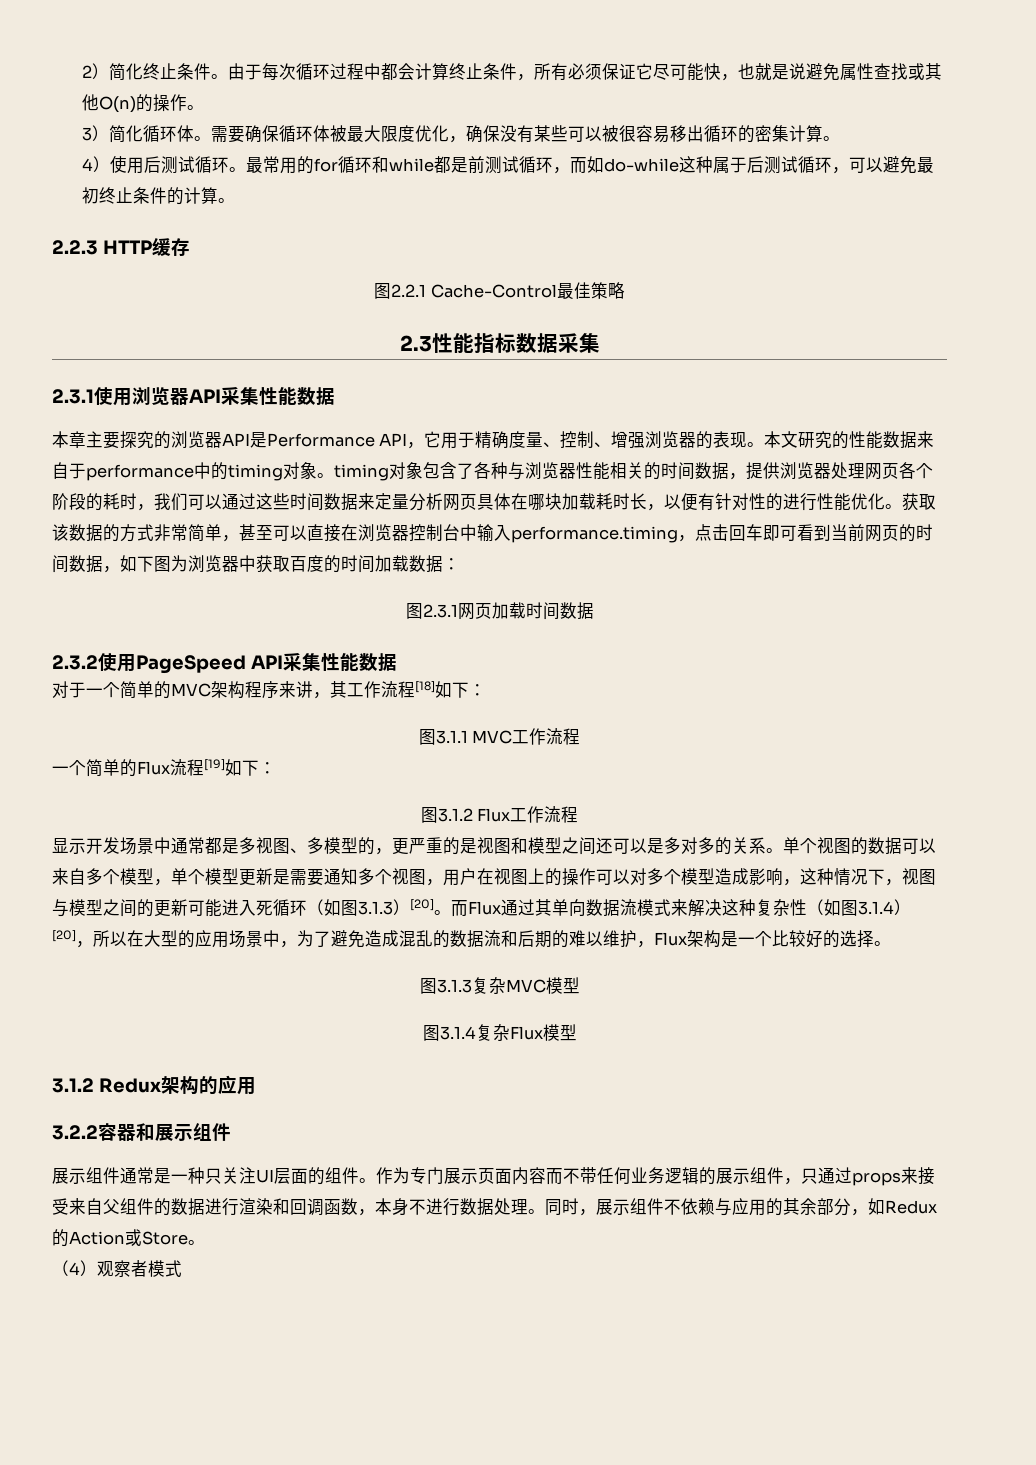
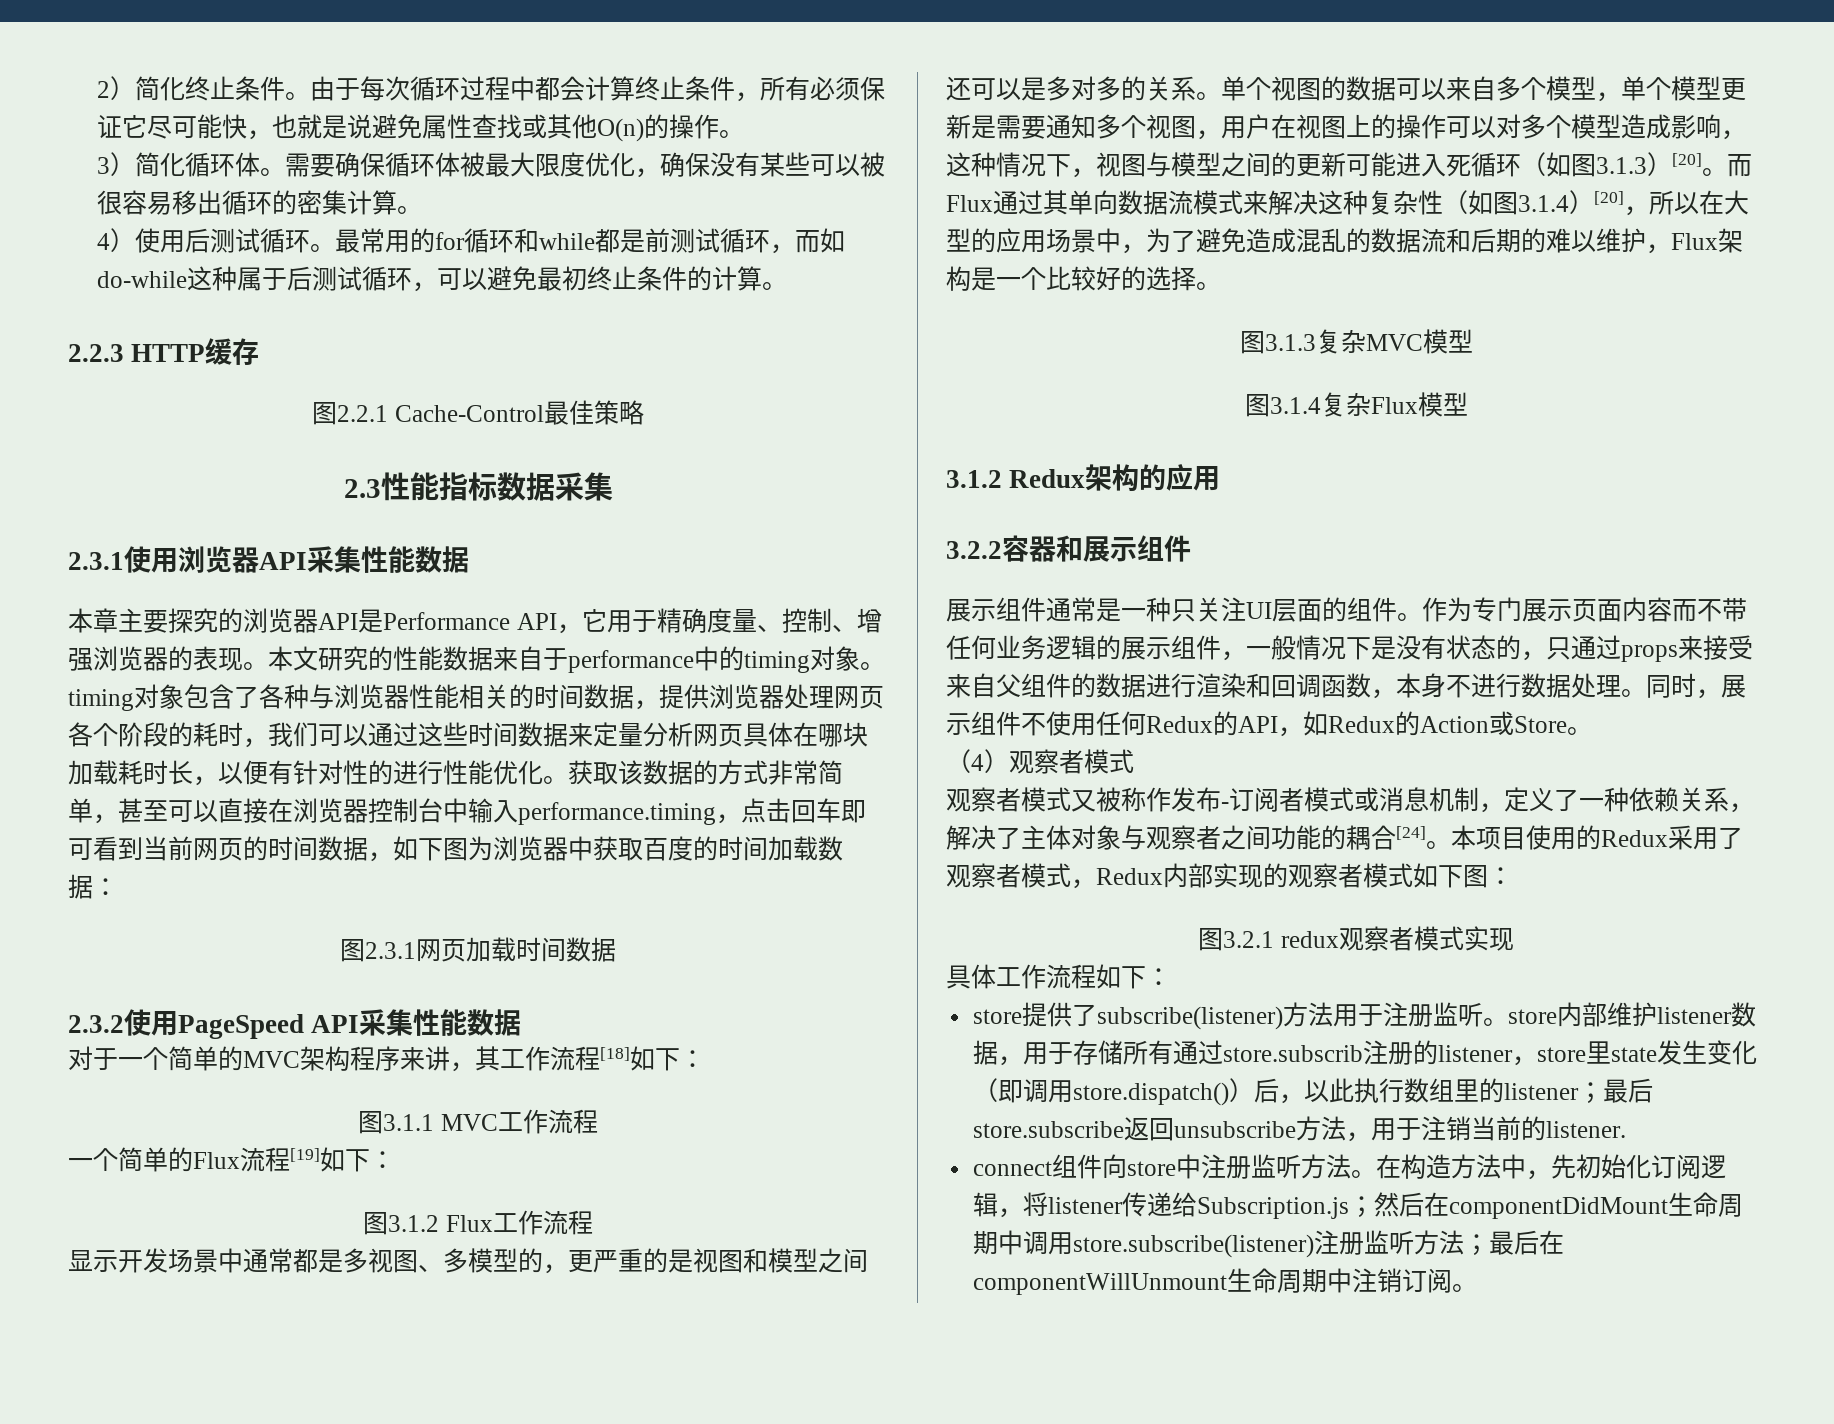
(801, 1181) none -> [1246,635,1546,661] 一般情况下是没有状态的，
[681,1198,851,1216] 依赖与应用的其余部分 -> [1046,711,1278,736] 使用任何Redux的API
(182, 1268) none -> [946,787,1754,813] [946,825,1426,850] [1426,825,1743,850] [946,863,1513,889] [1198,926,1514,951] [946,964,1171,989] [973,1002,1757,1030] [973,1040,1758,1066] [973,1078,1654,1106] [973,1116,1627,1142] [973,1154,1727,1180] [973,1192,1744,1219] [973,1230,1565,1258] [973,1268,1478,1295] // 观察者模式又被称作发布-订阅者模式或消息机制，定义了一种依赖关系，解决了主体对象与观察者之间功能的耦合[24]。本项目使用的Redux采用了观察者模式，Redux内部实现的观察者模式如下图： // 图3.2.1 redux观察者模式实现 // 具体工作流程如下： // store提供了subscribe(listener)方法用于注册监听。store内部维护listener数据，用于存储所有通过store.subscrib注册的listener，store里state发生变化（即调用store.dispatch()）后，以此执行数组里的listener；最后store.subscribe返回unsubscribe方法，用于注销当前的listener. // connect组件向store中注册监听方法。在构造方法中，先初始化订阅逻辑，将listener传递给Subscription.js；然后在componentDidMount生命周期中调用store.subscribe(listener)注册监听方法；最后在componentWillUnmount生命周期中注销订阅。

